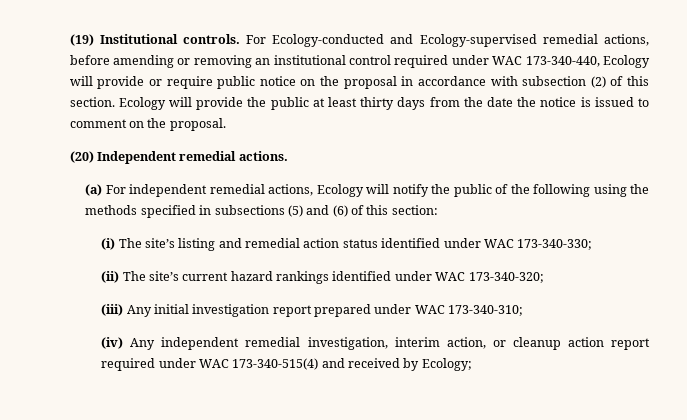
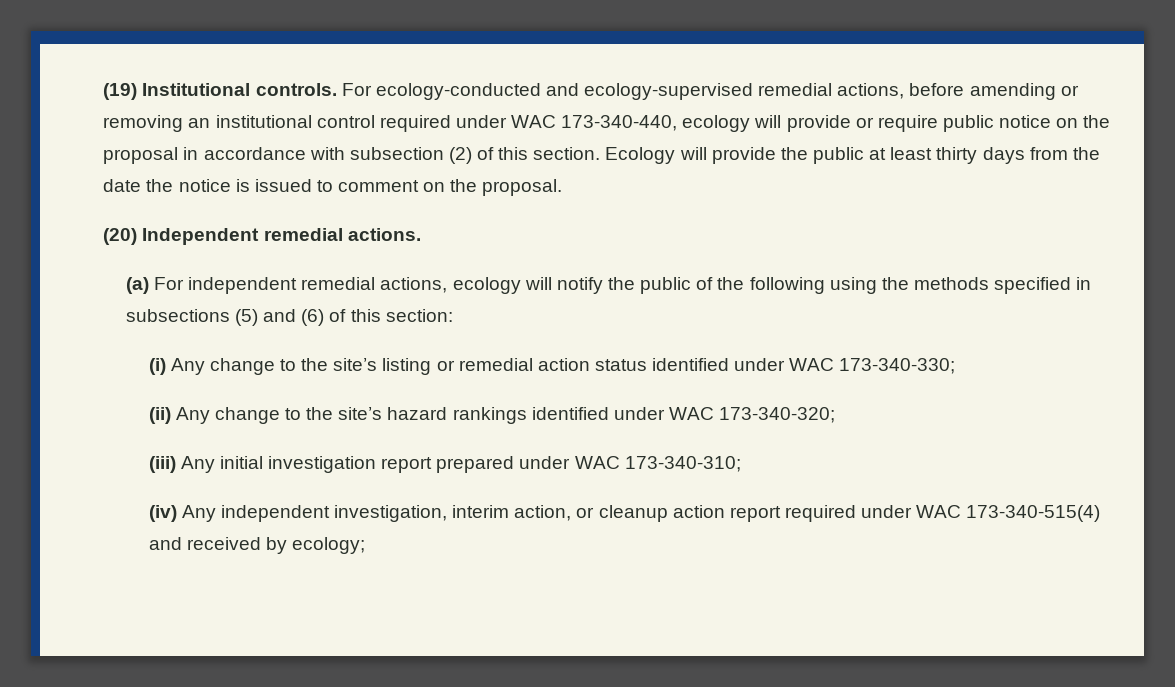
[272,34,537,47] Ecology-conducted and Ecology-supervised -> [375,83,754,100] ecology-conducted and ecology-supervised
[602,55,650,68] Ecology -> [682,115,751,132] ecology
[316,184,364,197] Ecology -> [452,277,521,294] ecology
[118,238,142,248] The -> [170,358,329,375] Any change to the
[218,238,242,248] and -> [436,360,455,371] or
[122,271,229,281] The site’s current -> [175,407,383,424] Any change to the site’s
[245,337,301,347] remedial -> (330, 513) none
[421,358,472,371] Ecology; -> [291,537,365,554] ecology;

